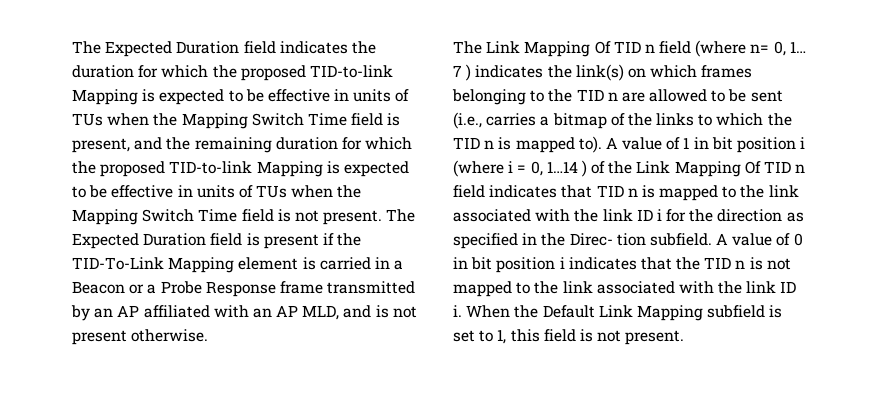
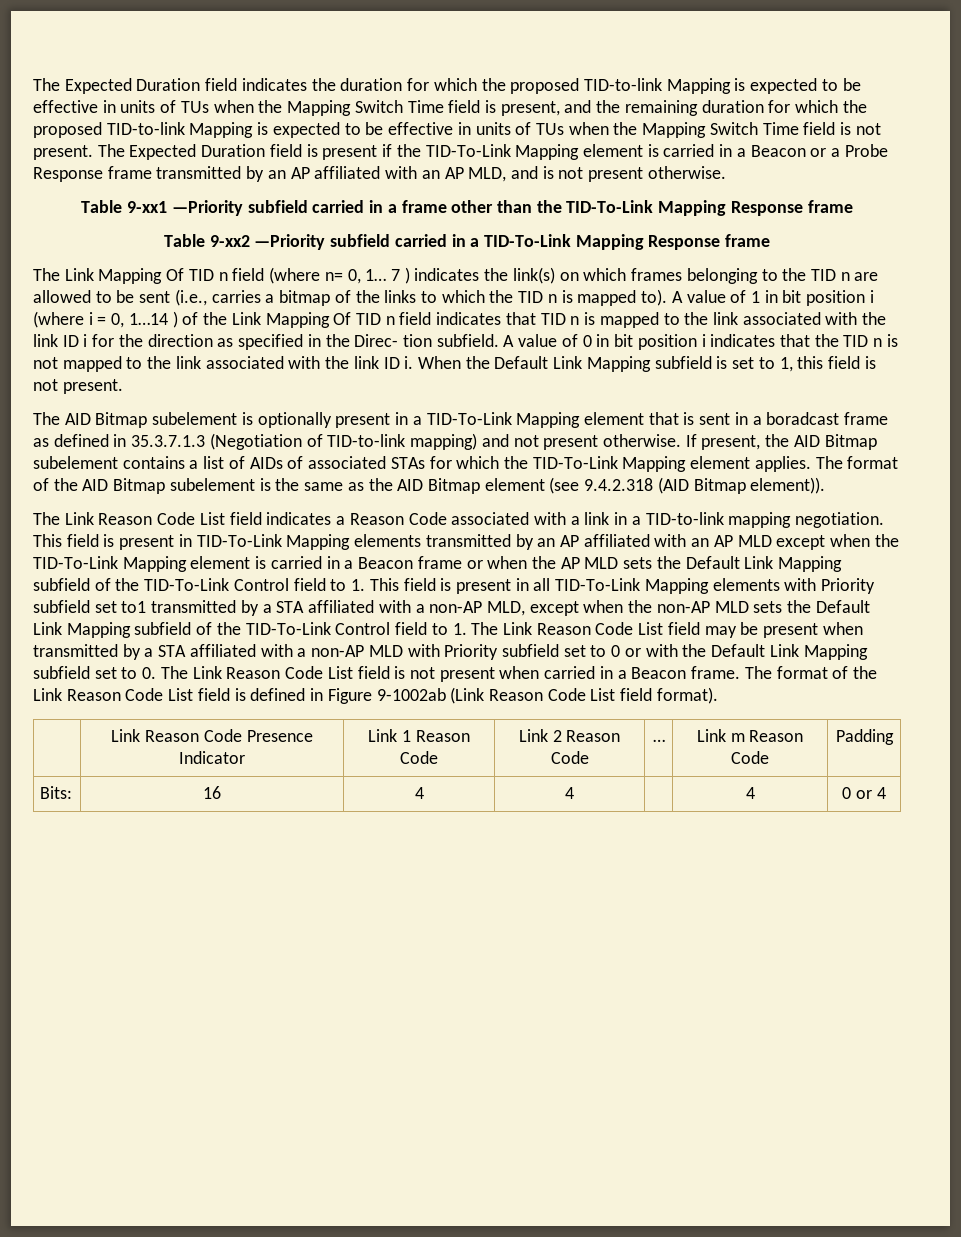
(209, 335) none -> [81,200,853,216] [163,234,771,250] // Table 9-xx1 —Priority subfield carried in a frame other than the TID-To-Link Mapping Response frame // Table 9-xx2 —Priority subfield carried in a TID-To-Link Mapping Response frame
(685, 337) none -> [33,412,889,428] [33,433,877,450] [33,456,899,472] [33,477,826,494] [33,512,885,528] [33,534,899,550] [33,556,843,572] [33,578,876,594] [33,600,870,616] [33,622,863,638] [33,644,868,660] [33,666,877,682] [33,687,718,704] [111,729,313,742] [179,751,245,764] [368,729,470,742] [400,751,438,764] [518,729,621,742] [550,751,589,764] [652,739,665,742] [696,729,804,742] [731,751,769,764] [835,729,894,745] [40,786,73,799] [203,786,221,799] [414,787,424,799] [565,787,574,799] [745,787,755,799] [842,787,886,799] // The AID Bitmap subelement is optionally present in a TID-To-Link Mapping element that is sent in a boradcast frame as defined in 35.3.7.1.3 (Negotiation of TID-to-link mapping) and not present otherwise. If present, the AID Bitmap subelement contains a list of AIDs of associated STAs for which the TID-To-Link Mapping element applies. The format of the AID Bitmap subelement is the same as the AID Bitmap element (see 9.4.2.318 (AID Bitmap element)). // The Link Reason Code List field indicates a Reason Code associated with a link in a TID-to-link mapping negotiation. This field is present in TID-To-Link Mapping elements transmitted by an AP affiliated with an AP MLD except when the TID-To-Link Mapping element is carried in a Beacon frame or when the AP MLD sets the Default Link Mapping subfield of the TID-To-Link Control field to 1. This field is present in all TID-To-Link Mapping elements with Priority subfield set to1 transmitted by a STA affiliated with a non-AP MLD, except when the non-AP MLD sets the Default Link Mapping subfield of the TID-To-Link Control field to 1. The Link Reason Code List field may be present when transmitted by a STA affiliated with a non-AP MLD with Priority subfield set to 0 or with the Default Link Mapping subfield set to 0. The Link Reason Code List field is not present when carried in a Beacon frame. The format of the Link Reason Code List field is defined in Figure 9-1002ab (Link Reason Code List field format). // | Link Reason Code Presence Indicator | Link 1 Reason Code | Link 2 Reason Code | … | Link m Reason Code | Padding // Bits: | 16 | 4 | 4 | | 4 | 0 or 4

